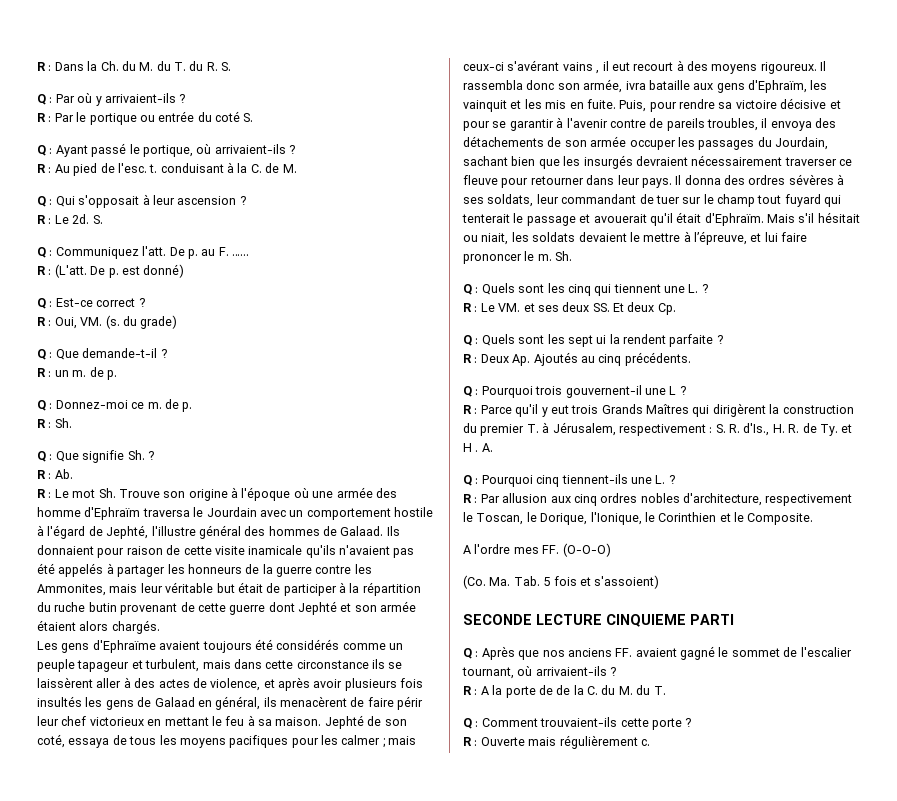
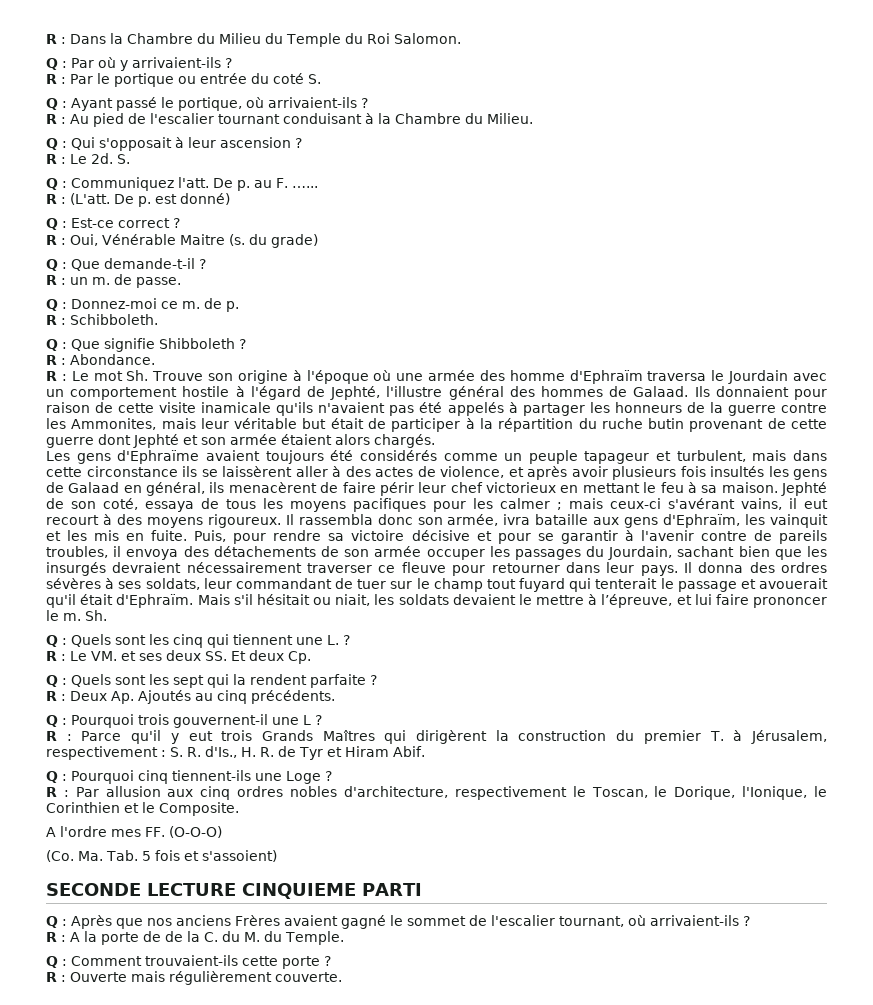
[100,61,232,71] Ch. du M. du T. du R. S. -> [127,33,461,47] Chambre du Milieu du Temple du Roi Salomon.
[117,163,158,173] l'esc. t. -> [150,113,280,124] l'escalier tournant
[250,163,297,173] C. de M. -> [395,113,533,124] Chambre du Milieu.
[80,317,103,326] VM. -> [102,234,225,245] Vénérable Maitre
[106,370,117,380] p. -> [136,277,181,288] passe.
[54,418,72,428] Sh. -> [70,314,158,325] Schibboleth.
[127,450,154,460] [37,469,73,479] Sh. ? // R : Ab. -> [159,338,246,349] [46,354,155,365] Shibboleth ? // R : Abondance.
[562,62,600,74] vains , -> [741,498,782,510] vains,
[596,335,607,344] ui -> [207,674,229,688] qui
[819,424,853,436] [463,443,493,452] Ty. et H . A. -> [299,746,425,760] Tyr et Hiram Abif.
[655,475,666,484] L. -> [286,771,321,784] Loge
[615,648,633,657] FF. -> [235,915,280,926] Frères
[653,686,666,695] T. -> [285,931,344,945] Temple.
[640,739,650,746] c. -> [275,972,342,982] couverte.

